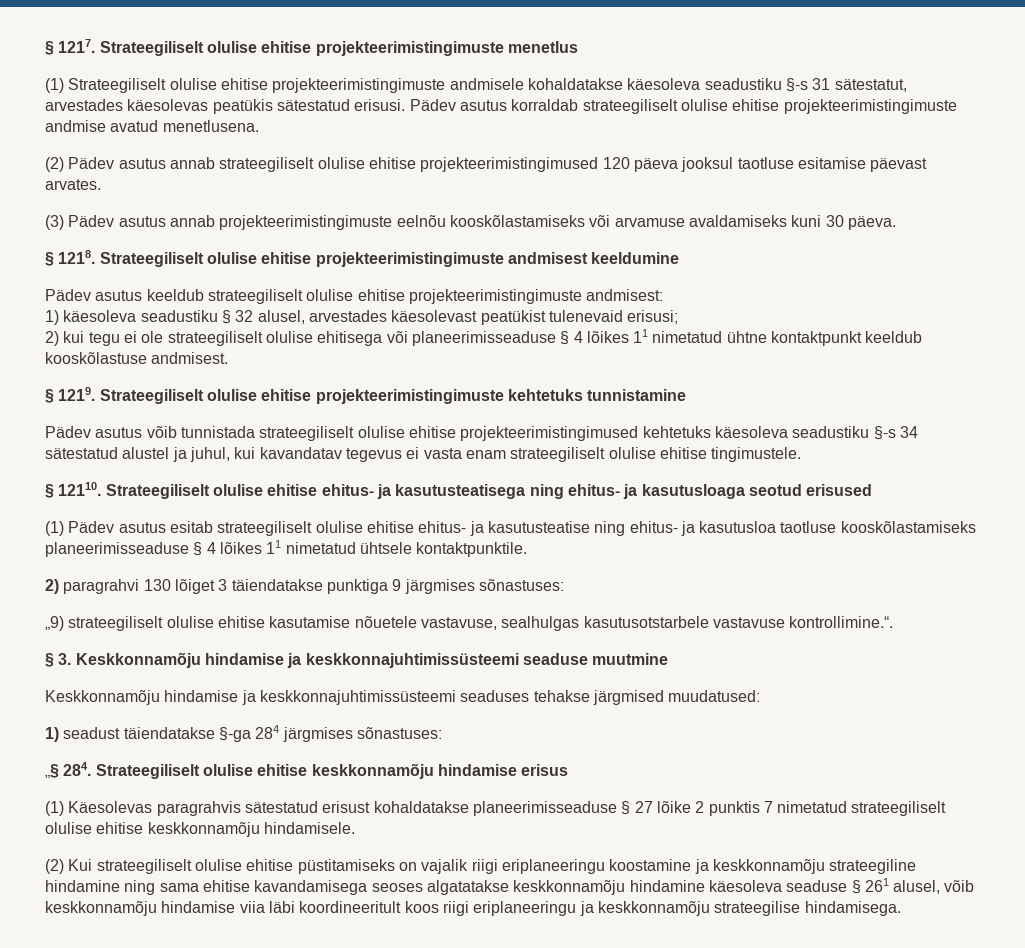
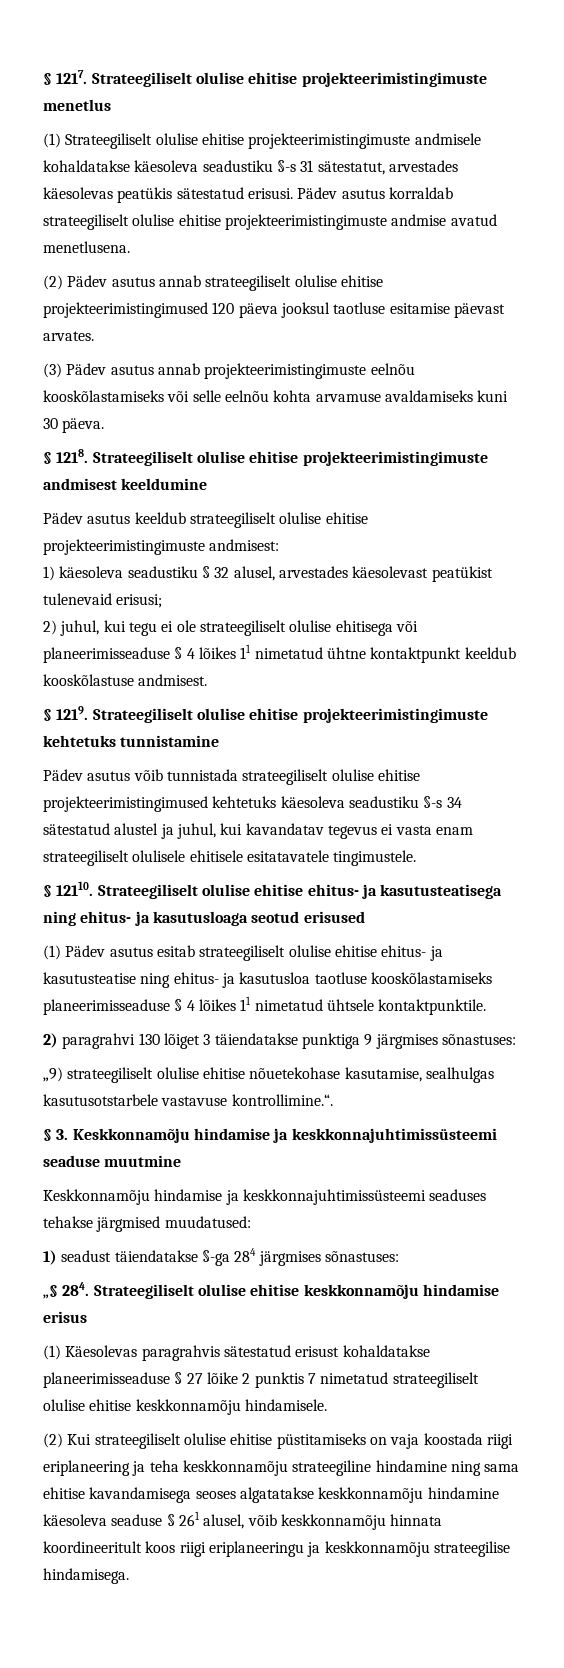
(611, 221) none -> [192,390,312,402] selle eelnõu kohta
(59, 338) none -> [60,620,100,636] juhul,
[608,447,707,459] olulise ehitise -> [132,850,329,862] olulisele ehitisele esitatavatele
[269,616,497,630] kasutamise nõuetele vastavuse, -> [249,1067,422,1082] nõuetekohase kasutamise,
[421,859,709,874] vajalik riigi eriplaneeringu koostamine ja -> [390,1433,513,1449] [43,1460,179,1476] vaja koostada riigi eriplaneering ja teha
[161,901,295,913] hindamise viia läbi -> [390,1514,443,1526] hinnata

